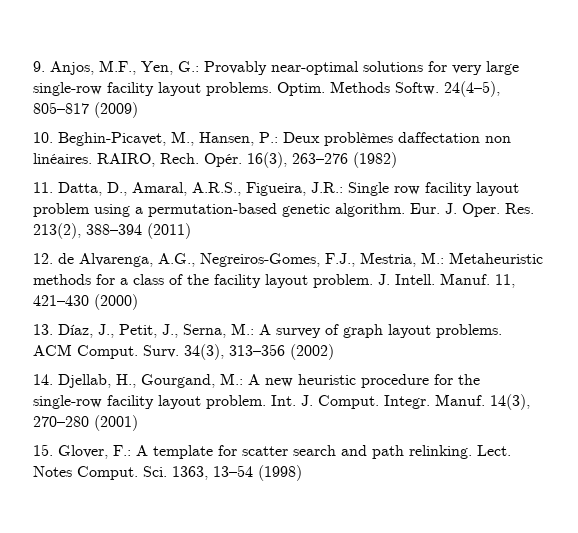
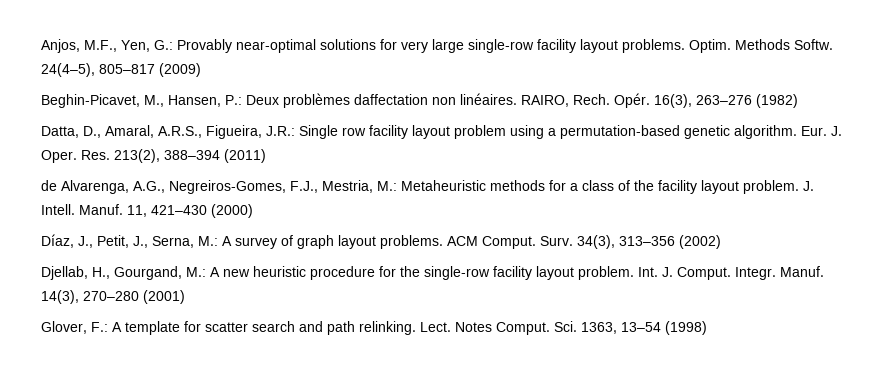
[33,61,45,72] 9. -> (41, 46) none
[33,132,53,143] 10. -> (201, 70) none
[33,182,53,193] 11. -> (798, 101) none
[33,253,53,264] 12. -> (266, 156) none
[33,324,53,335] 13. -> (253, 211) none
[33,374,53,385] 14. -> (721, 242) none
[33,444,53,456] 15. -> (185, 297) none

